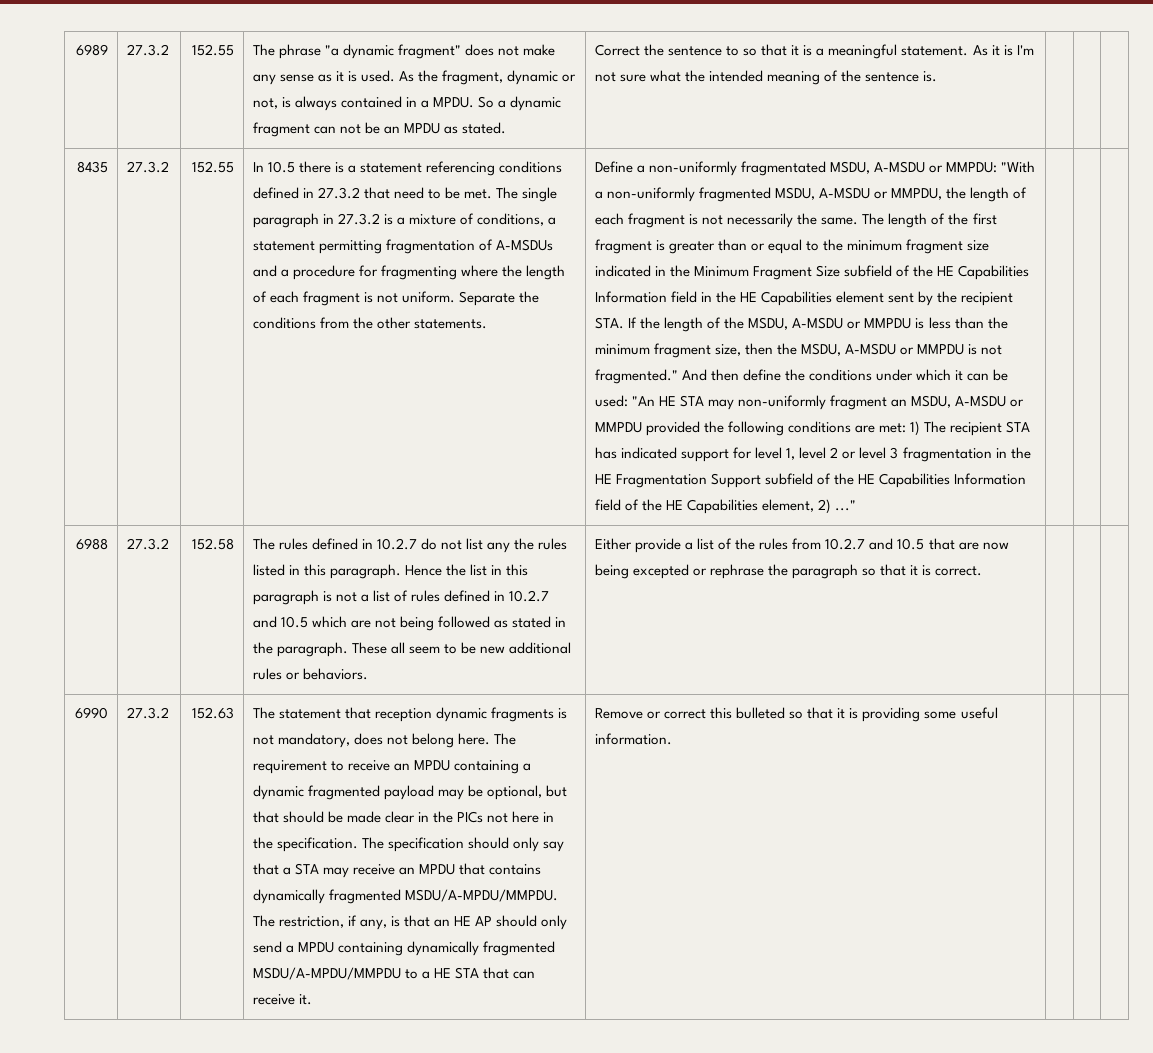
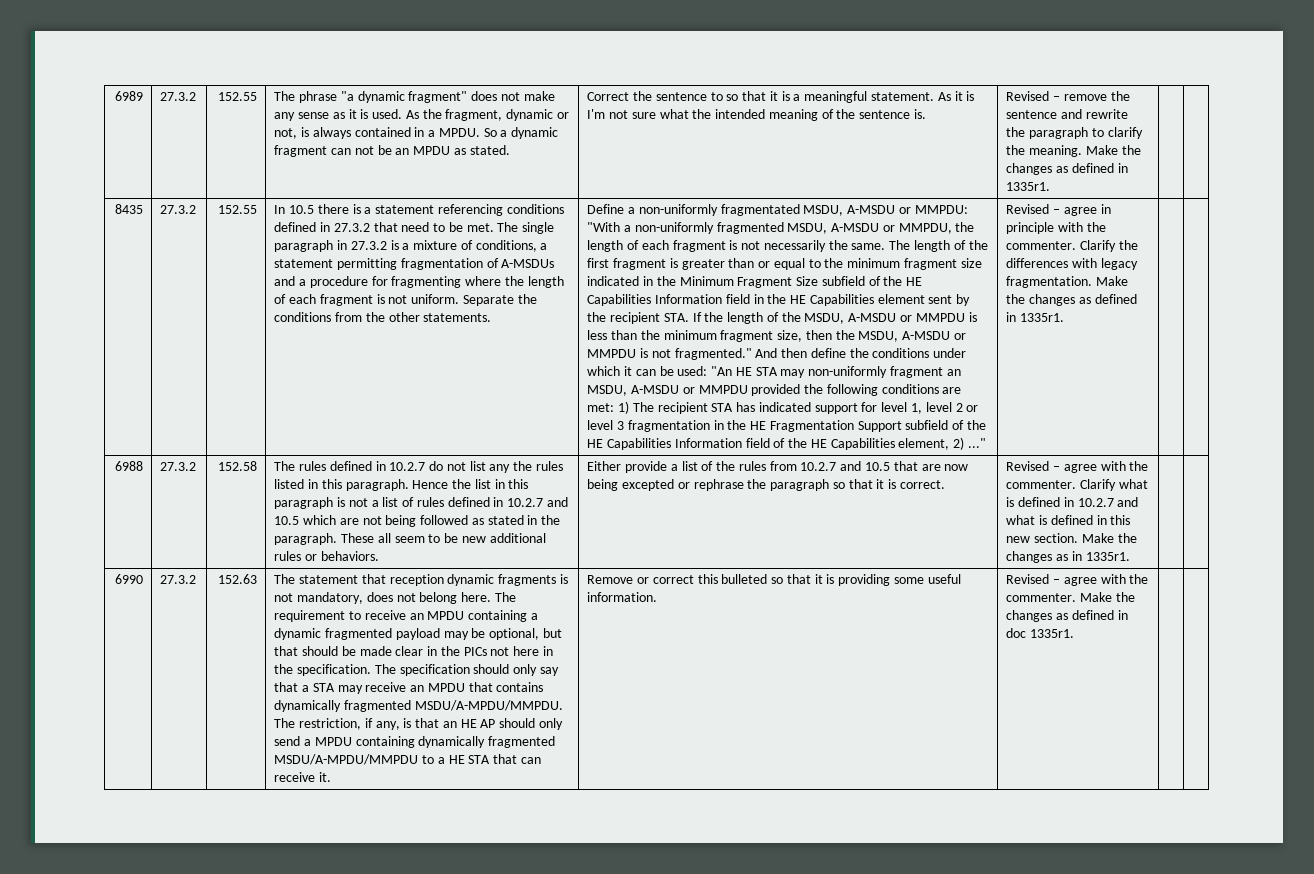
(938, 76) none -> [1006,91,1130,101] [1006,109,1128,119] [1006,127,1143,139] [1006,145,1141,157] [1006,163,1128,175] [1006,182,1051,191] Revised – remove the sentence and rewrite the paragraph to clarify the meaning. Make the changes as defined in 1335r1.
(857, 505) none -> [1006,204,1111,216] [1006,222,1106,234] [1006,240,1138,252] [1006,258,1138,270] [1006,276,1129,288] [1006,294,1137,306] [1006,312,1065,322] Revised – agree in principle with the commenter. Clarify the differences with legacy fragmentation. Make the changes as defined in 1335r1.
(983, 571) none -> [1006,461,1149,473] [1006,479,1148,491] [1006,497,1139,507] [1006,515,1131,525] [1006,533,1137,543] [1006,551,1130,563] Revised – agree with the commenter. Clarify what is defined in 10.2.7 and what is defined in this new section. Make the changes as in 1335r1.
(672, 739) none -> [1006,574,1149,586] [1006,592,1135,602] [1006,610,1128,622] [1006,628,1075,638] Revised – agree with the commenter. Make the changes as defined in doc 1335r1.

